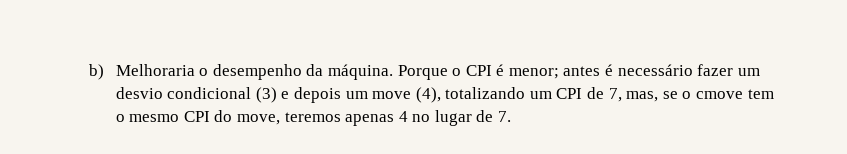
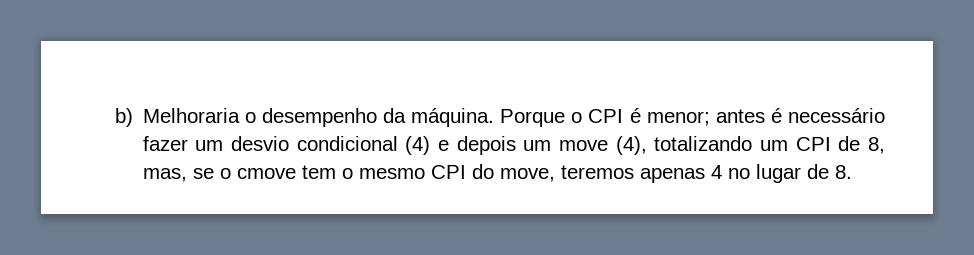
[255,87,277,103] (3) -> [405,136,431,155] (4)
[608,88,622,102] 7, -> [868,137,886,154] 8,
[498,111,512,122] 7. -> [834,165,852,179] 8.

